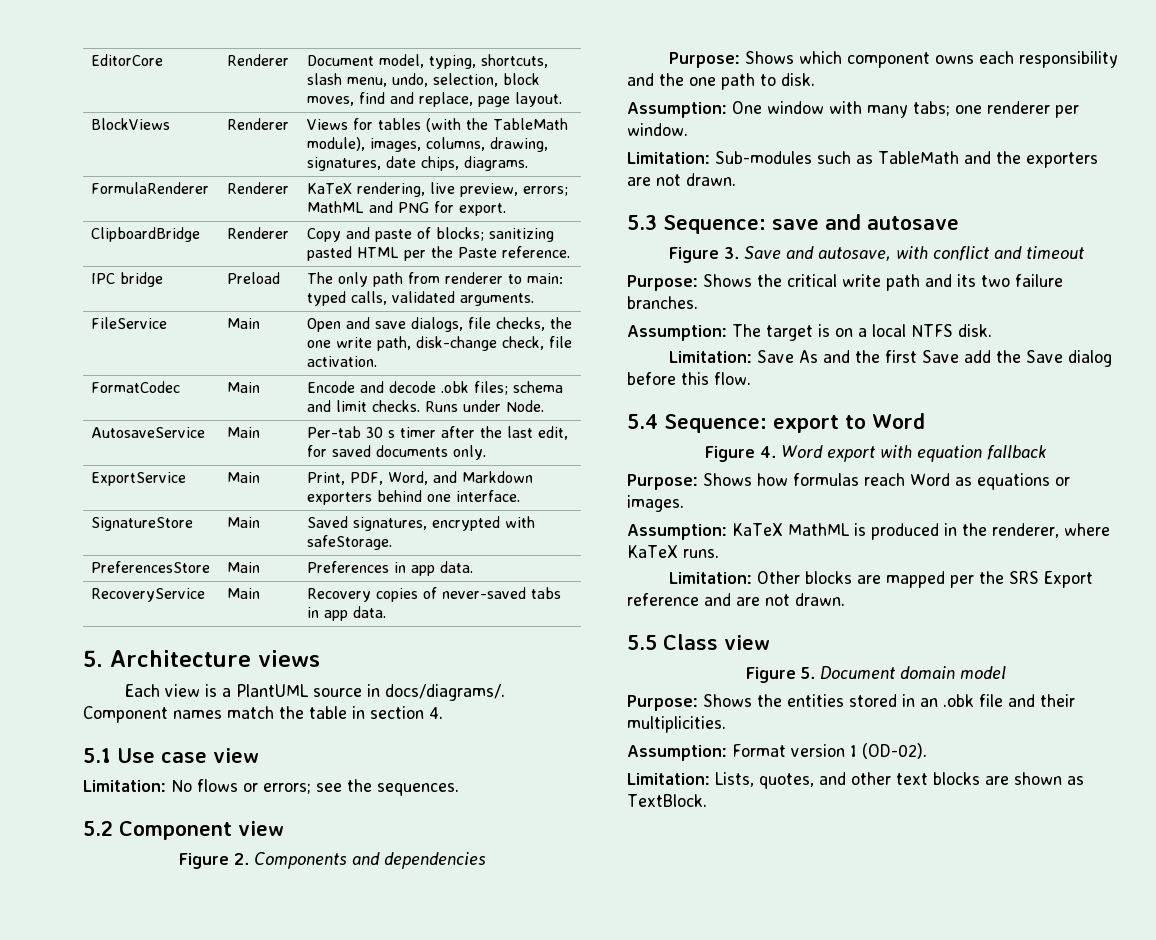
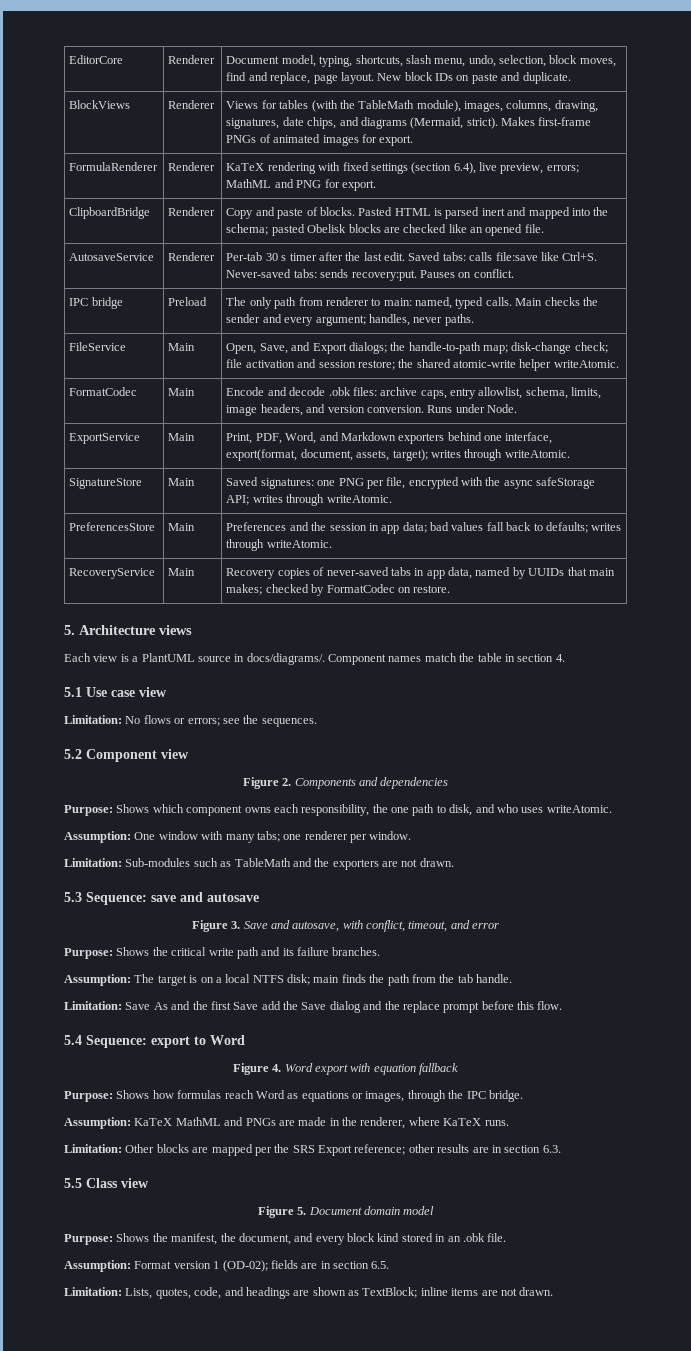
(563, 99) none -> [377,72,571,84] New block IDs on paste and duplicate.
[464,156,529,171] [91,182,210,194] [227,182,290,194] [307,182,426,197] diagrams. // FormulaRenderer | Renderer | KaTeX rendering, -> [339,117,592,129] [226,134,414,146] [69,162,159,171] [168,162,216,171] [226,162,476,174] and diagrams (Mermaid, strict). Makes first-frame PNGs of animated images for export. // FormulaRenderer | Renderer | KaTeX rendering with fixed settings (section 6.4),
[436,227,555,242] [307,246,571,261] blocks; sanitizing pasted HTML per the Paste reference. -> [319,207,609,219] [226,224,544,236] [69,253,155,261] [168,252,216,261] [226,252,598,261] [226,269,514,281] blocks. Pasted HTML is parsed inert and mapped into the schema; pasted Obelisk blocks are checked like an opened file. // AutosaveService | Renderer | Per-tab 30 s timer after the last edit. Saved tabs: calls file:save like Ctrl+S. Never-saved tabs: sends recovery:put. Pauses on conflict.
[307,291,535,306] [91,317,168,329] [227,318,261,329] [307,317,573,332] [307,336,573,351] [307,356,378,367] typed calls, validated arguments. // FileService | Main | Open and save dialogs, file checks, the one write path, disk-change check, file activation. -> [415,297,598,309] [226,314,474,326] [69,342,127,351] [168,343,196,351] [226,342,608,354] [226,359,619,371] named, typed calls. Main checks the sender and every argument; handles, never paths. // FileService | Main | Open, Save, and Export dialogs; the handle-to-path map; disk-change check; file activation and session restore; the shared atomic-write helper writeAtomic.
[474,381,564,395] [307,400,545,412] [91,427,206,438] [227,427,261,438] [307,426,569,440] [307,445,487,460] files; schema and limit checks. Runs under Node. // AutosaveService | Main | Per-tab 30 s timer after the last edit, for saved documents only. -> [352,387,602,399] [226,404,518,416] files: archive caps, entry allowlist, schema, limits, image headers, and version conversion. Runs under Node.
[456,490,521,502] [91,517,194,531] [227,517,261,528] [307,516,536,531] [307,535,393,550] [91,561,211,573] [227,562,261,573] [307,561,474,576] interface. // SignatureStore | Main | Saved signatures, encrypted with safeStorage. // PreferencesStore | Main | Preferences in app data. -> [505,432,553,444] [226,449,570,461] [69,478,143,489] [168,478,196,486] [226,477,596,489] [226,494,392,506] [69,522,156,531] [168,523,196,531] [226,522,622,534] [226,539,332,551] interface, export(format, document, assets, target); writes through writeAtomic. // SignatureStore | Main | Saved signatures: one PNG per file, encrypted with the async safeStorage API; writes through writeAtomic. // PreferencesStore | Main | Preferences and the session in app data; bad values fall back to defaults; writes through writeAtomic.
[353,606,387,618] data. -> [448,567,615,579] [226,584,451,596] data, named by UUIDs that main makes; checked by FormatCodec on restore.
[1019,51,1119,68] [627,73,654,86] responsibility and -> [301,804,370,816] responsibility,
[781,73,815,86] disk. -> [449,804,612,816] disk, and who uses writeAtomic.
[932,246,1084,261] conflict and timeout -> [366,920,500,932] conflict, timeout, and error
[981,275,1010,287] two -> (294, 952) none
[958,324,992,337] disk. -> [287,974,512,986] disk; main finds the path from the tab handle.
(1113, 358) none -> [363,1001,480,1013] and the replace prompt
[627,495,684,512] images. -> [365,1090,523,1102] images, through the IPC bridge.
[853,523,939,540] is produced -> [224,1117,327,1126] and PNGs are made
[627,593,845,606] reference and are not drawn. -> [354,1144,561,1155] reference; other results are in section 6.3.
[787,694,1075,707] [627,716,726,733] [627,743,927,761] [627,772,1084,789] [627,794,707,807] entities stored in an .obk file and their multiplicities. // Assumption: Format version 1 (OD-02). // Limitation: Lists, quotes, and other text blocks are shown as TextBlock. -> [171,1233,507,1245] [64,1260,390,1272] [64,1287,554,1299] manifest, the document, and every block kind stored in an .obk file. // Assumption: Format version 1 (OD-02); fields are in section 6.5. // Limitation: Lists, quotes, code, and headings are shown as TextBlock; inline items are not drawn.

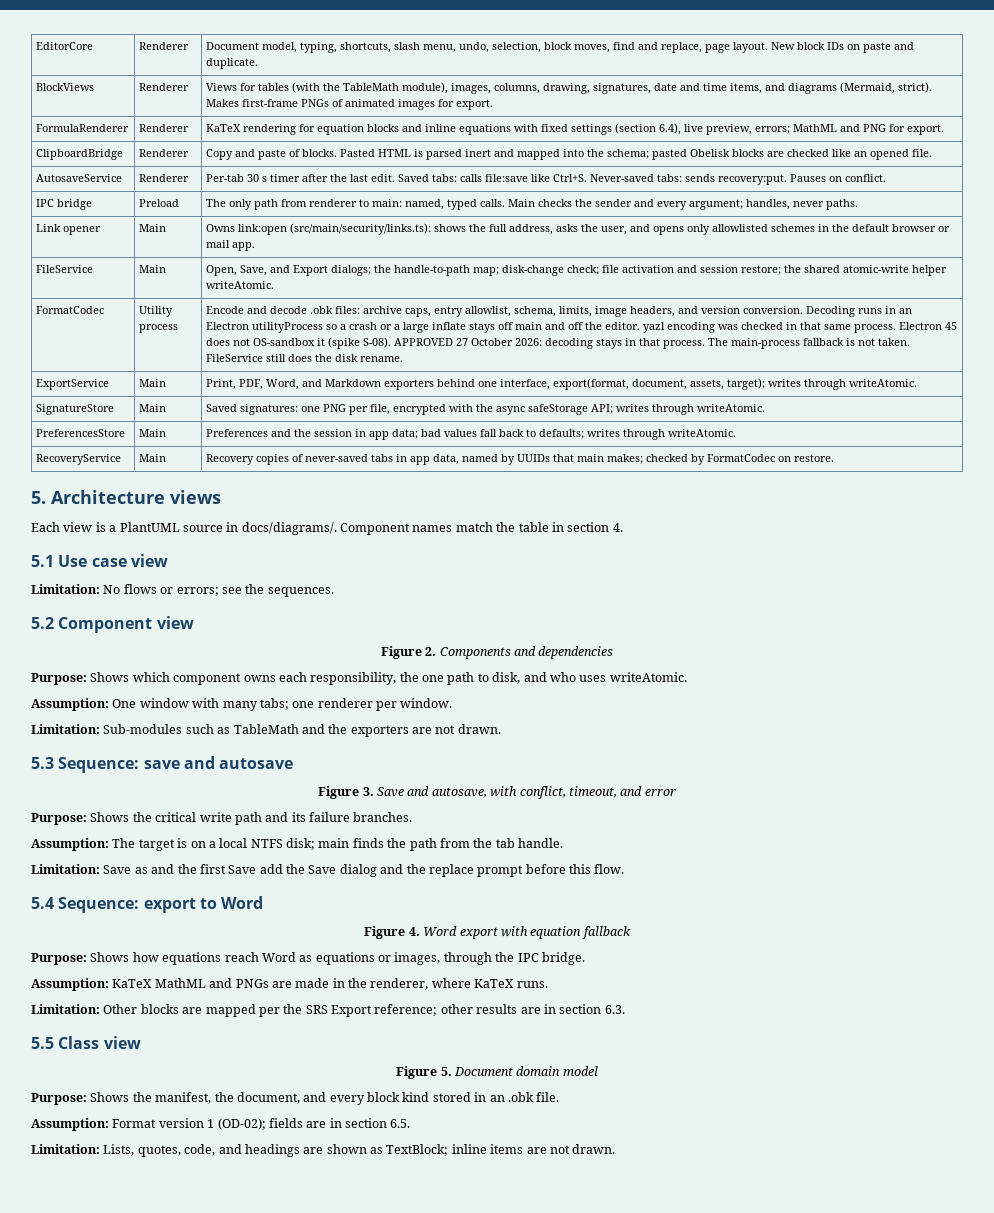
[307,117,337,129] chips, -> [680,83,763,94] and time items,
(316, 168) none -> [299,124,512,135] for equation blocks and inline equations
(474, 320) none -> [36,224,102,235] [139,224,167,232] [206,223,951,235] [206,240,256,251] // Link opener | Main | Owns link:open (src/main/security/links.ts): shows the full address, asks the user, and opens only allowlisted schemes in the default browser or mail app.
[168,388,196,396] Main -> [139,306,174,317] [139,324,179,333] Utility process
[427,404,518,413] Runs under Node. -> [806,306,913,317] [206,322,958,333] [206,337,911,349] [206,354,404,362] Decoding runs in an Electron utilityProcess so a crash or a large inflate stays off main and off the editor. yazl encoding was checked in that same process. Electron 45 does not OS-sandbox it (spike S-08). APPROVED 27 October 2026: decoding stays in that process. The main-process fallback is not taken. FileService still does the disk rename.
[153,1002,168,1010] As -> [134,867,148,874] as
[177,1090,222,1099] formulas -> [162,952,222,965] equations

